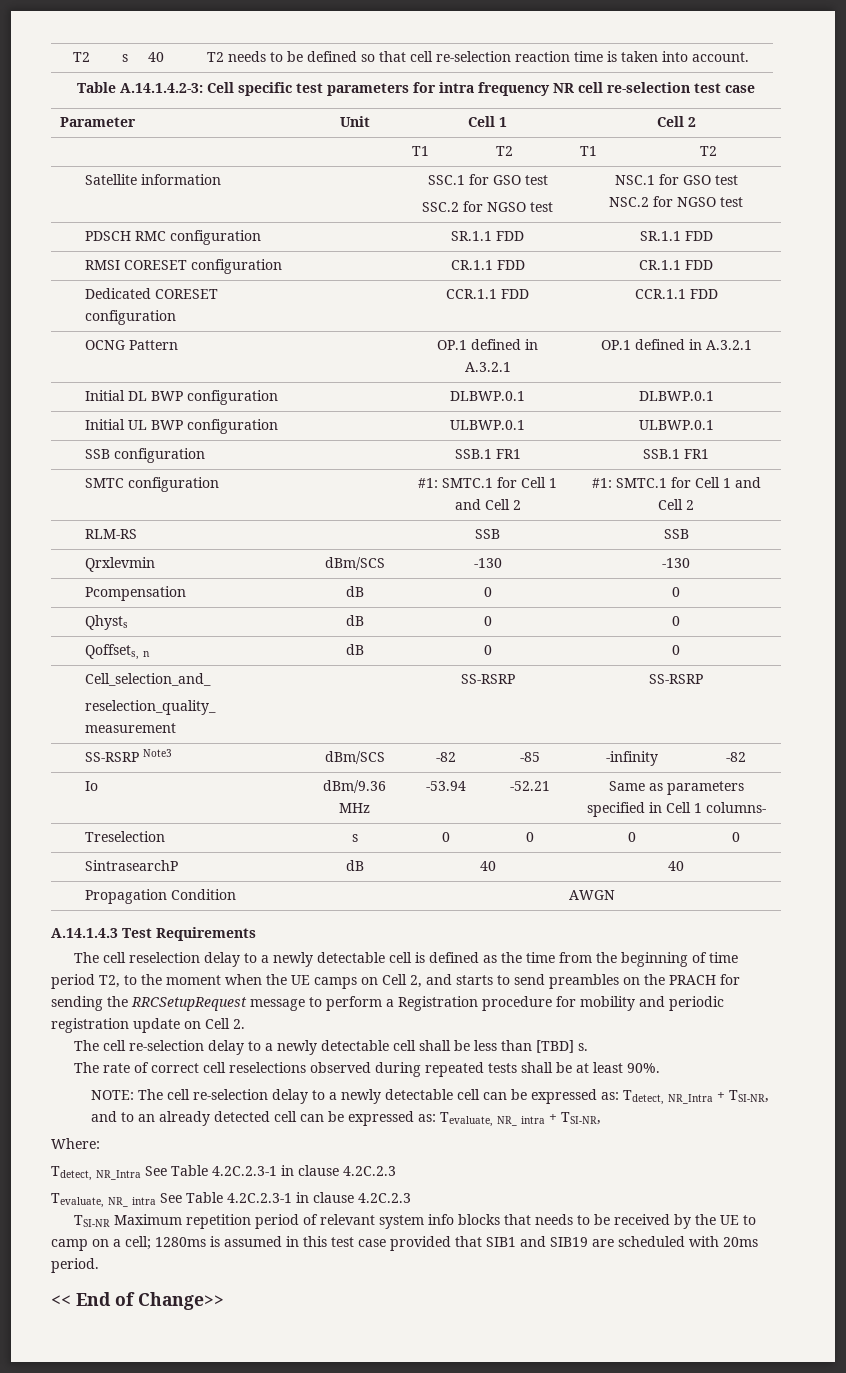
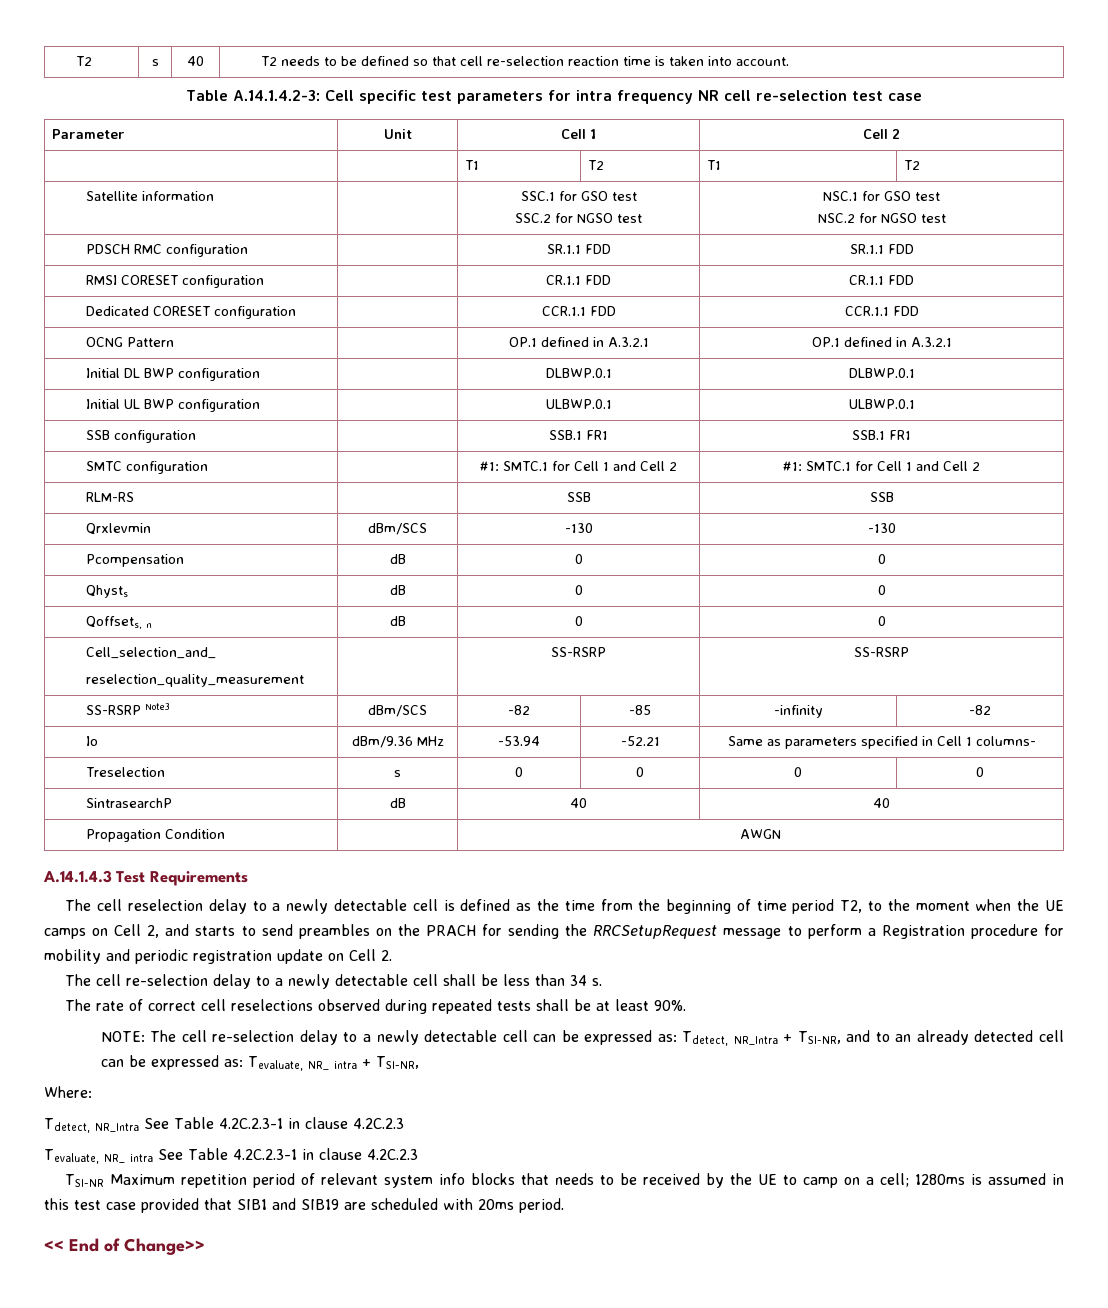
[535,1040,574,1053] [TBD] -> [570,975,588,986] 34

